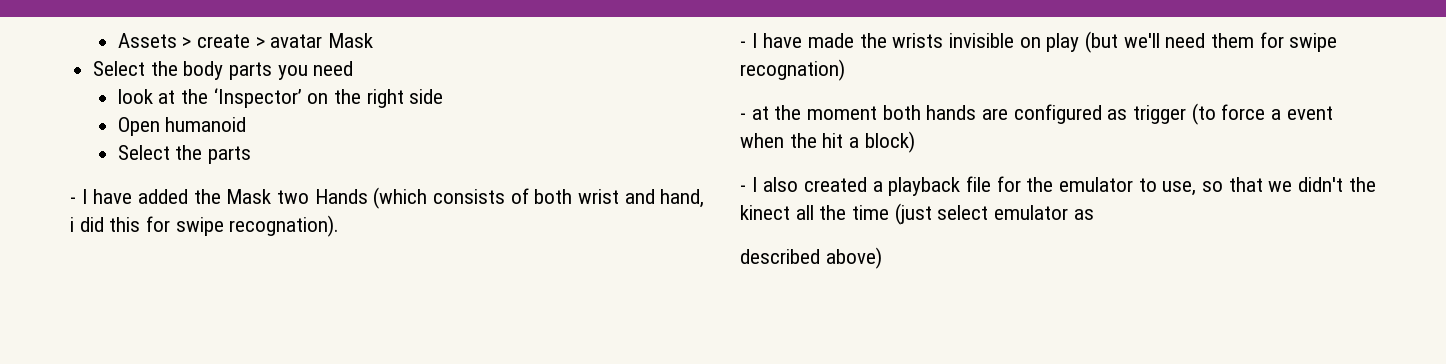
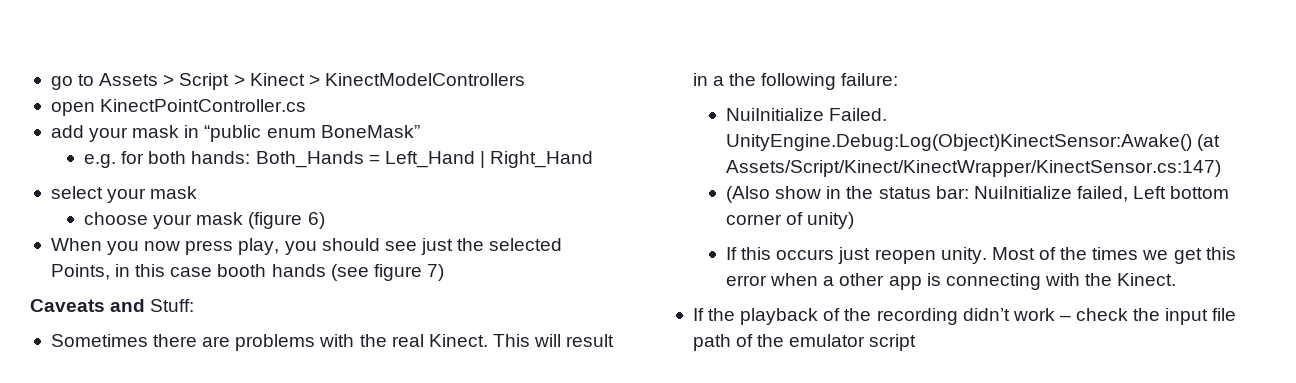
[117,33,373,48] [93,61,354,80] [117,88,444,108] [117,117,247,136] [117,145,251,164] [70,187,705,209] [70,215,340,237] [740,31,1338,53] [740,59,845,81] [740,103,1333,125] [740,131,915,153] [740,176,1376,196] [740,203,1094,225] [740,247,882,269] Assets > create > avatar Mask // Select the body parts you need // look at the ‘Inspector’ on the right side // Open humanoid // Select the parts // - I have added the Mask two Hands (which consists of both wrist and hand, i did this for swipe recognation). // - I have made the wrists invisible on play (but we'll need them for swipe recognation) // - at the moment both hands are configured as trigger (to force a event when the hit a block) // - I also created a playback file for the emulator to use, so that we didn't the kinect all the time (just select emulator as // described above) -> [50,73,525,90] [50,99,307,116] [50,125,420,142] [84,151,594,168] [50,186,198,203] [84,212,325,229] [50,238,563,255] [50,264,444,281] [30,299,195,312] [50,334,615,351] [692,73,899,90] [726,108,888,121] [726,134,1221,151] [726,160,1222,177] [726,186,1230,203] [726,212,855,229] [726,247,1236,264] [726,273,1177,290] [692,308,1237,325] [692,334,917,351] go to Assets > Script > Kinect > KinectModelControllers // open KinectPointController.cs // add your mask in “public enum BoneMask” // e.g. for both hands: Both_Hands = Left_Hand | Right_Hand // select your mask // choose your mask (figure 6) // When you now press play, you should see just the selected Points, in this case booth hands (see figure 7) // Caveats and Stuff: // Sometimes there are problems with the real Kinect. This will result in a the following failure: // NuiInitialize Failed. UnityEngine.Debug:Log(Object)KinectSensor:Awake() (at Assets/Script/Kinect/KinectWrapper/KinectSensor.cs:147) // (Also show in the status bar: NuiInitialize failed, Left bottom corner of unity) // If this occurs just reopen unity. Most of the times we get this error when a other app is connecting with the Kinect. // If the playback of the recording didn’t work – check the input file path of the emulator script

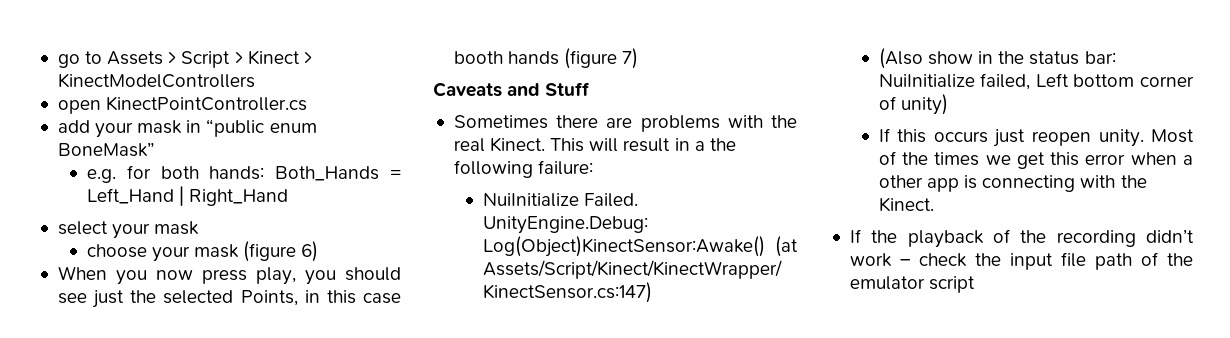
[330,264,422,281] (see figure -> [564,48,618,69] (figure
[150,299,195,312] Stuff: -> [545,82,591,96] Stuff

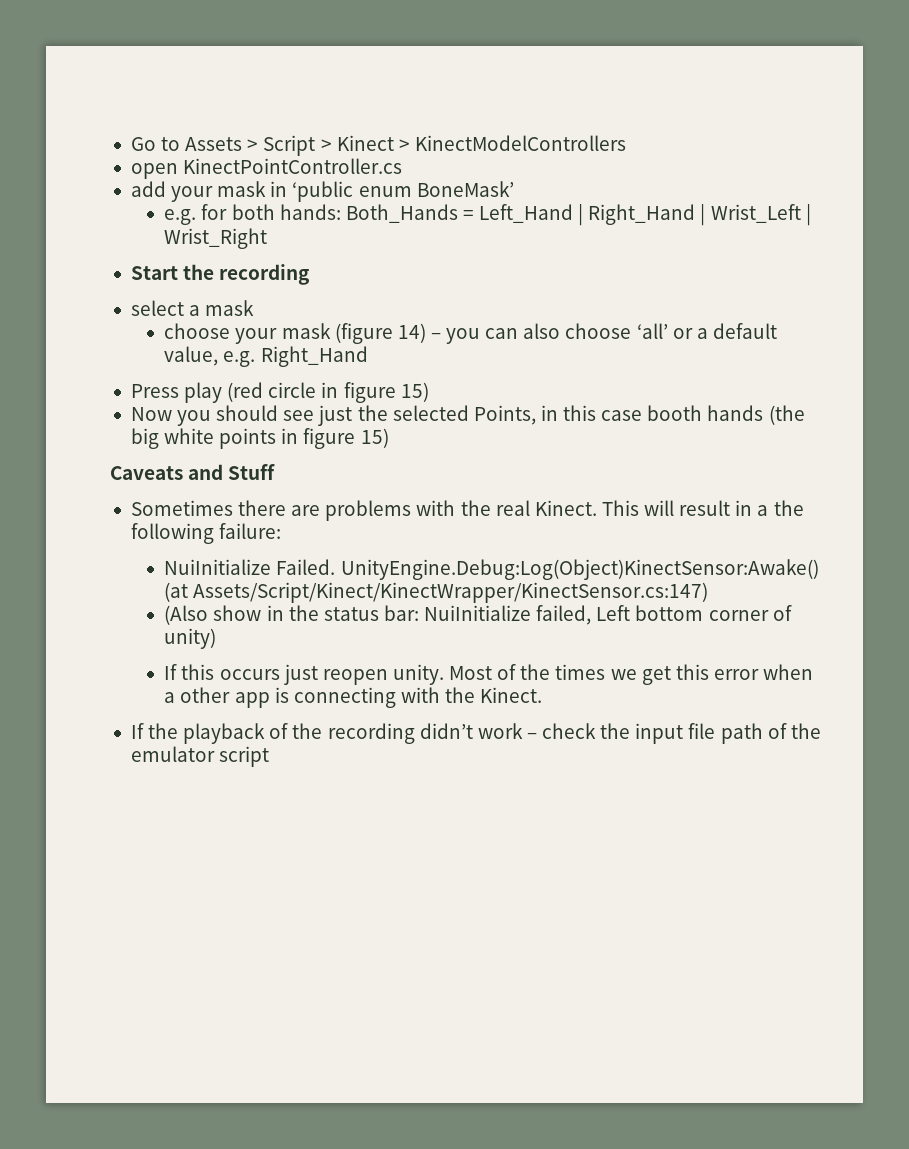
[57,54,80,68] go -> [130,137,156,151] Go
[206,119,317,137] [57,142,155,157] “public enum BoneMask” -> [292,181,514,202] ‘public enum BoneMask’
(289, 197) none -> [700,204,811,226] [164,228,268,249] [130,264,311,285] | Wrist_Left | Wrist_Right // Start the recording
[112,223,151,239] your -> [189,305,201,316] a
[301,241,319,262] [57,266,296,285] 6) // When you now press play, -> [397,323,777,344] [164,346,368,367] [130,382,429,403] [130,407,172,421] 14) – you can also choose ‘all’ or a default value, e.g. Right_Hand // Press play (red circle in figure 15) // Now
[564,48,639,69] (figure 7) -> [768,405,805,425] [130,428,389,449] (the big white points in figure 15)

